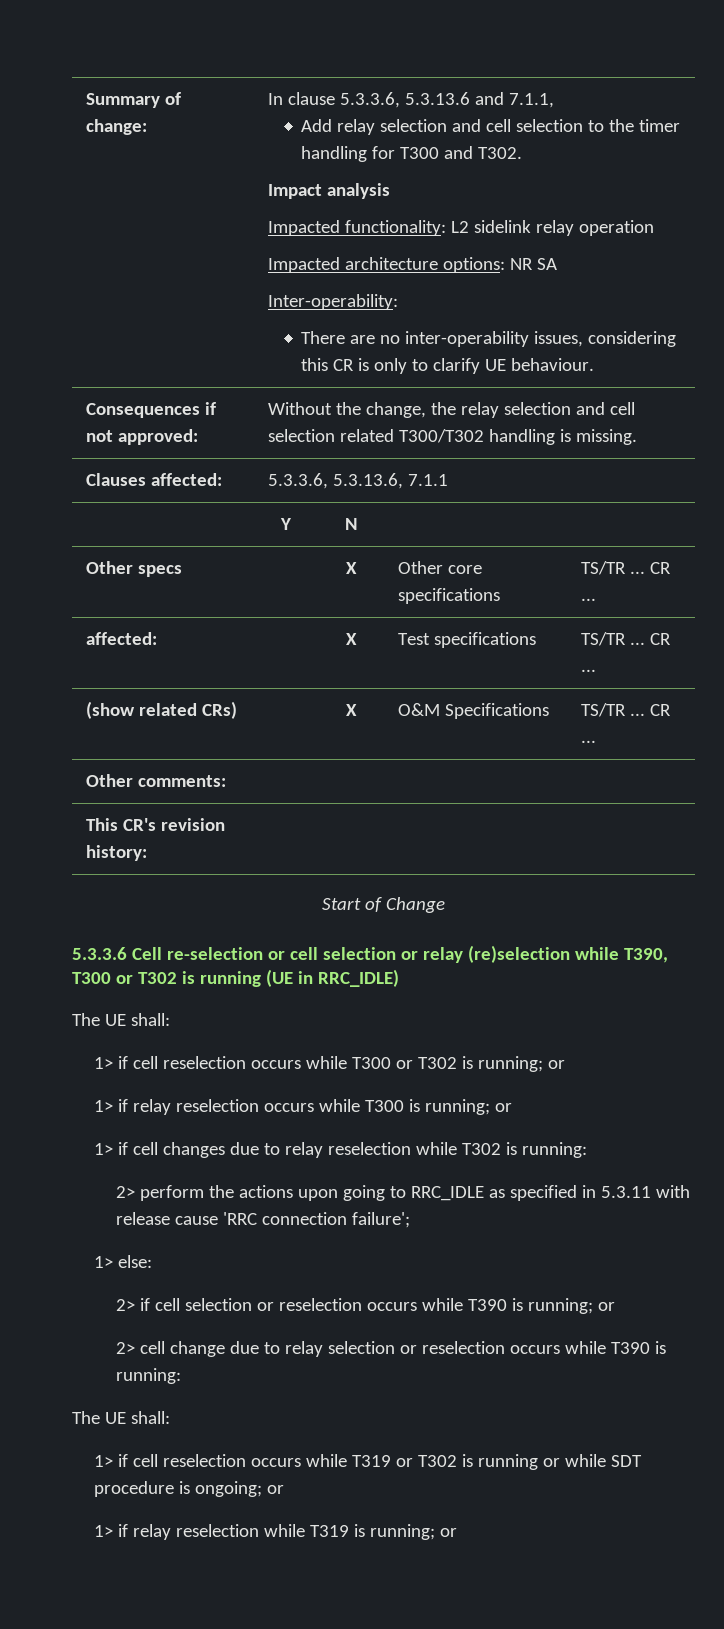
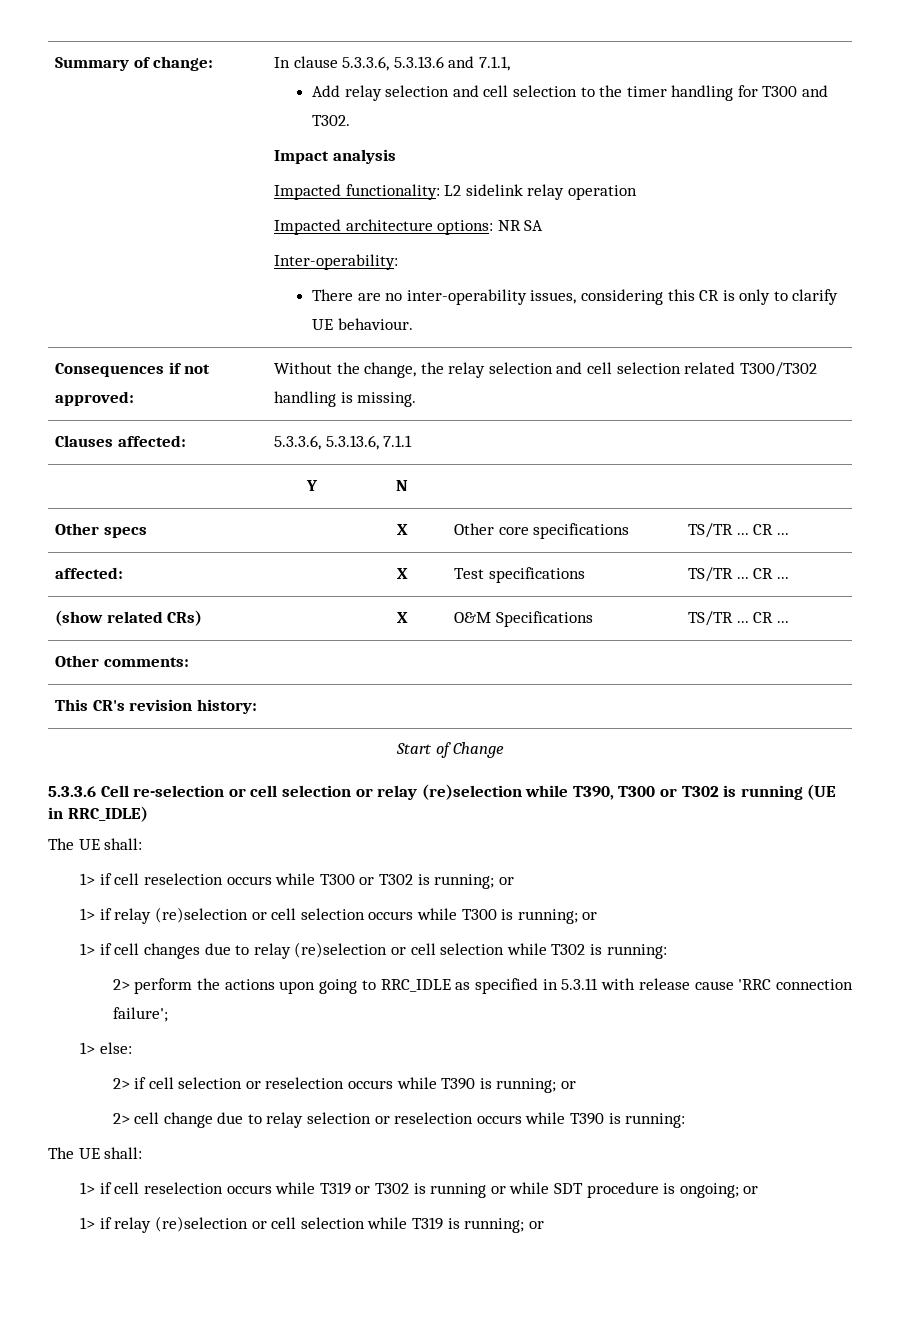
[175,1099,259,1112] reselection -> [155,907,365,923] (re)selection or cell selection
[327,1142,411,1155] reselection -> [294,942,505,958] (re)selection or cell selection
[175,1524,259,1537] reselection -> [155,1216,365,1232] (re)selection or cell selection

